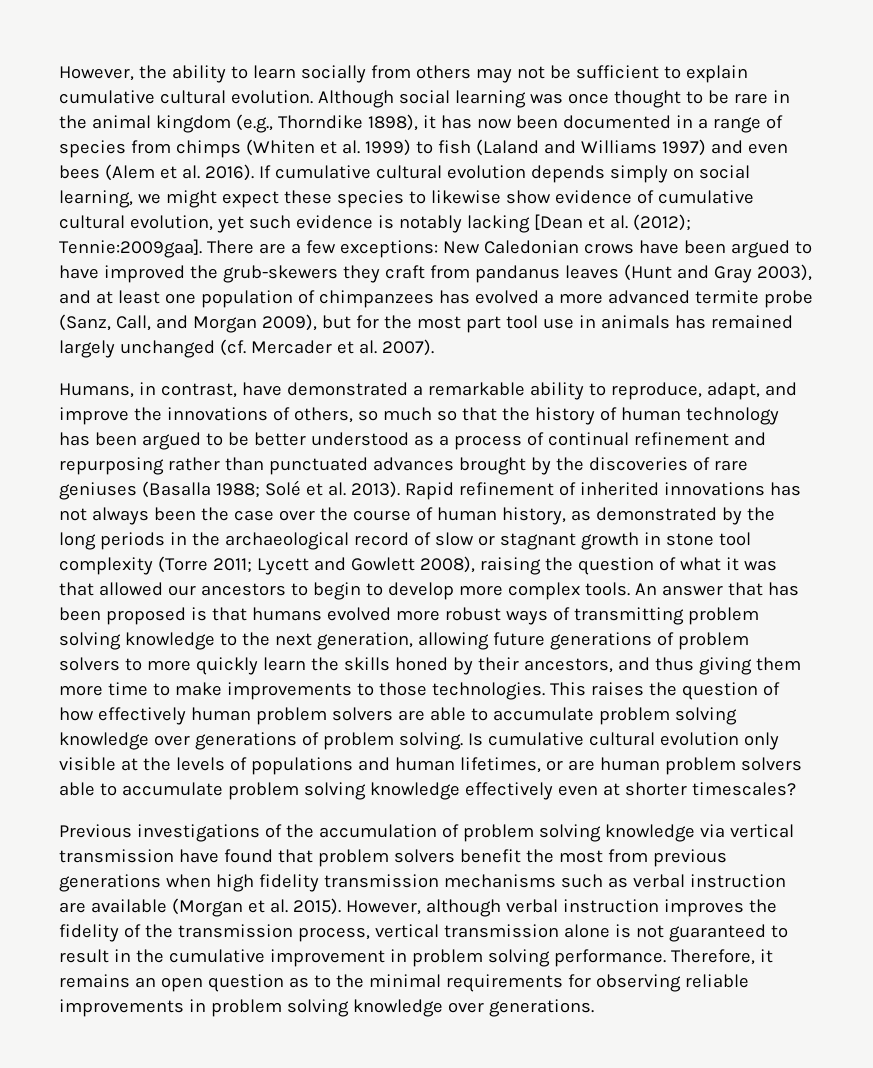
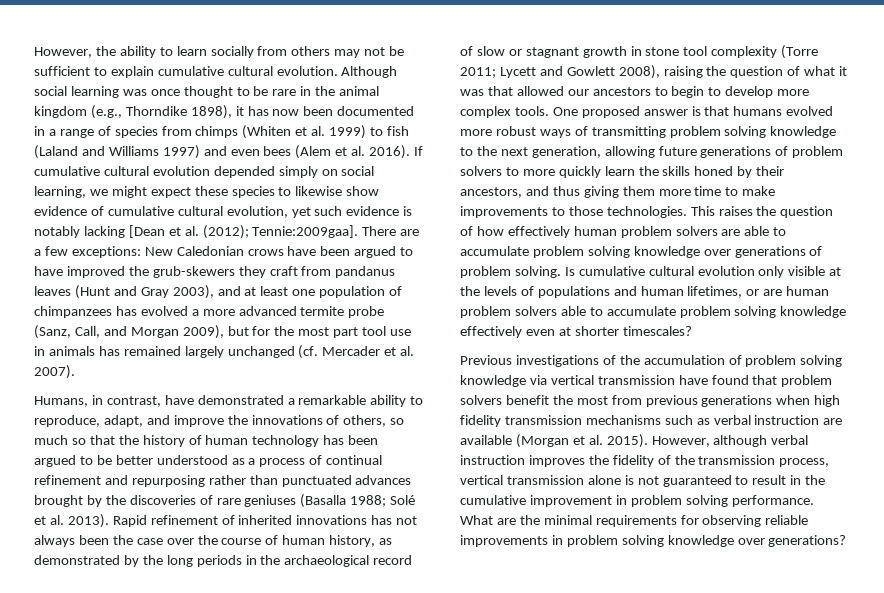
[530,165,605,183] depends -> [213,166,275,178] depended
[634,582,799,596] [59,607,186,625] An answer that has been proposed -> [552,106,688,118] One proposed answer
[670,949,773,965] [59,974,331,992] Therefore, it remains an open question as to -> [460,515,516,525] What are
[488,999,594,1017] generations. -> [768,535,847,547] generations?

